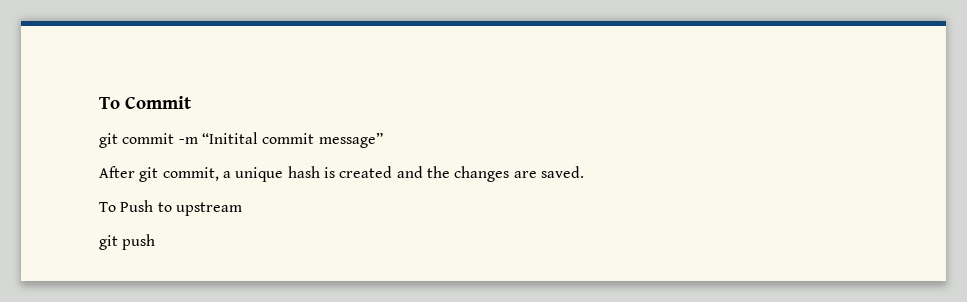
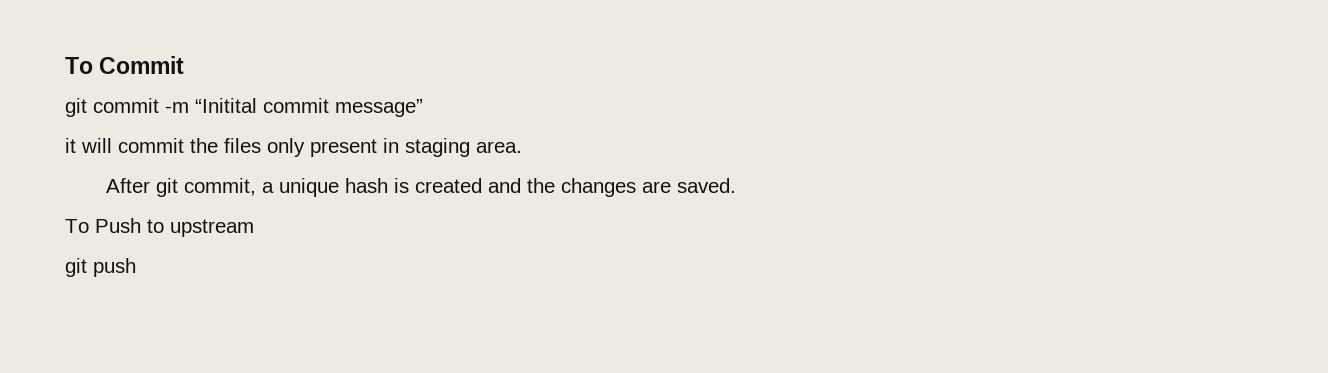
(383, 140) none -> [65,138,522,157] // it will commit the files only present in staging area.

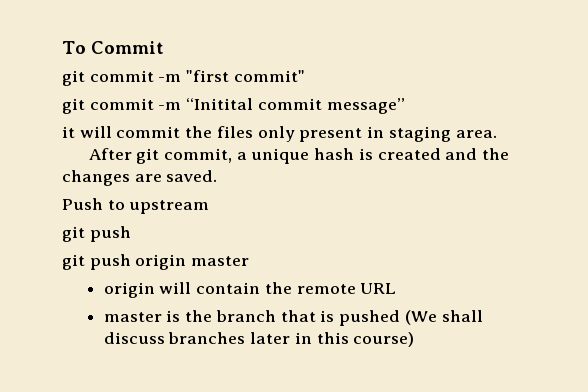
(185, 65) none -> [62,70,305,86] // git commit -m "first commit"
[65,219,89,233] To -> (218, 176) none
(136, 267) none -> [62,254,250,270] [103,282,397,298] [103,310,483,326] [103,332,415,347] // git push origin master // origin will contain the remote URL // master is the branch that is pushed (We shall discuss branches later in this course)

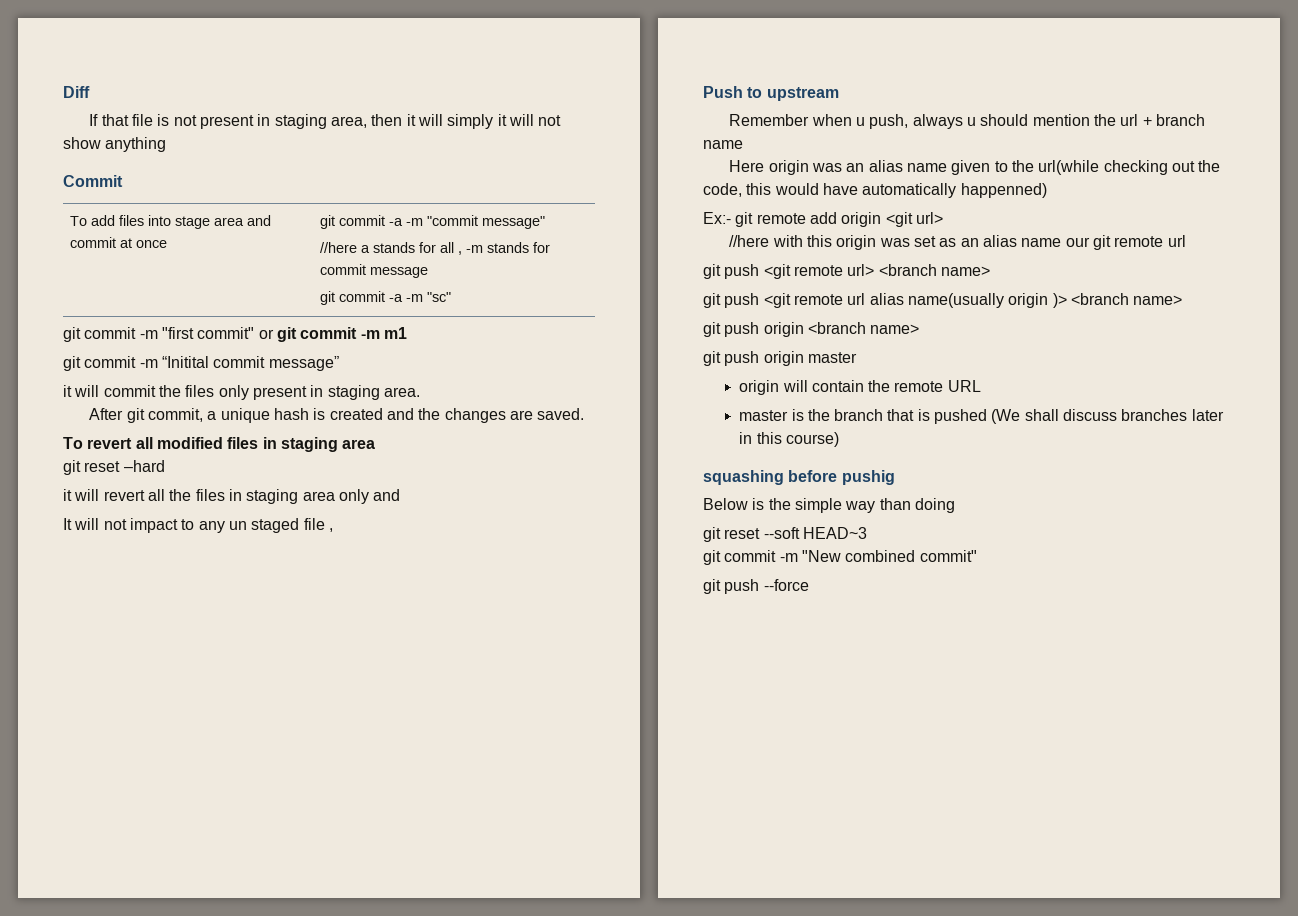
[62,41,164,54] To Commit -> [63,86,90,98] [89,114,562,129] [63,137,167,152] [63,175,123,187] [70,215,272,229] [70,237,168,248] [320,215,546,229] [320,242,551,255] [320,264,429,278] [320,291,452,305] Diff // If that file is not present in staging area, then it will simply it will not show anything // Commit // To add files into stage area and commit at once | git commit -a -m "commit message" // //here a stands for all , -m stands for commit message // git commit -a -m "sc"
(305, 76) none -> [258,327,407,342] or git commit -m m1
[62,198,210,214] [62,226,131,242] Push to upstream // git push -> [63,437,376,452] [63,460,165,475] [63,489,401,504] [63,518,333,533] [703,86,839,101] [729,114,1205,129] [703,140,743,149] [729,160,1221,175] [703,183,1047,198] [703,212,943,227] [729,235,1186,250] [703,264,990,279] [703,293,1183,308] [703,322,920,337] To revert all modified files in staging area // git reset –hard // it will revert all the files in staging area only and // It will not impact to any un staged file , // Push to upstream // Remember when u push, always u should mention the url + branch name // Here origin was an alias name given to the url(while checking out the code, this would have automatically happenned) // Ex:- git remote add origin <git url> // //here with this origin was set as an alias name our git remote url // git push <git remote url> <branch name> // git push <git remote url alias name(usually origin )> <branch name> // git push origin <branch name>
(415, 339) none -> [703,470,895,485] [703,498,955,513] [703,527,867,542] [703,550,977,565] [703,579,809,594] // squashing before pushig // Below is the simple way than doing // git reset --soft HEAD~3 // git commit -m "New combined commit" // git push --force

